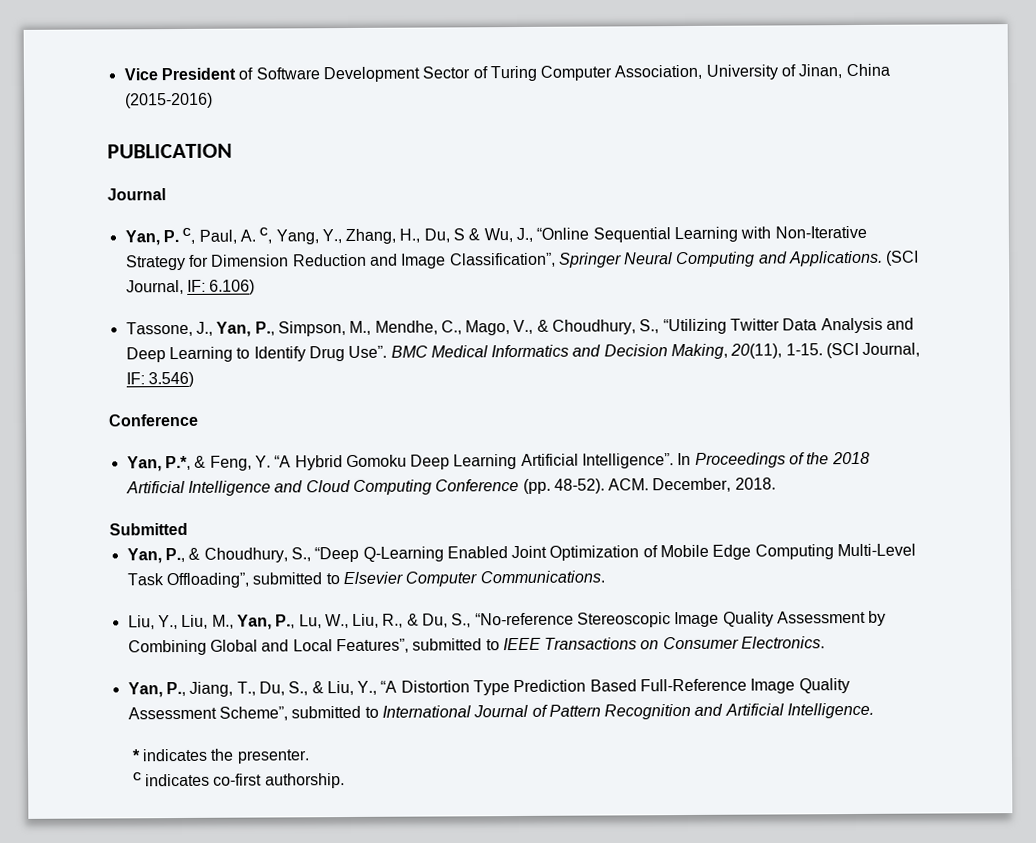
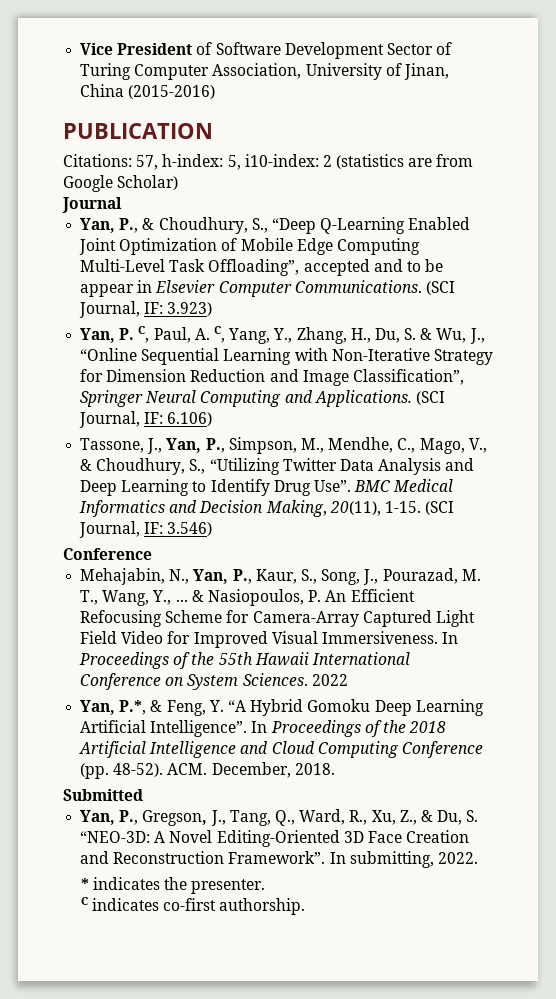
[107,188,166,201] Journal -> [63,154,474,170] [63,175,179,192] [62,197,122,213] [80,217,471,234] [79,238,420,255] [80,259,444,276] [80,280,455,297] [79,301,213,318] Citations: 57, h-index: 5, i10-index: 2 (statistics are from Google Scholar) // Journal // Yan, P., & Choudhury, S., “Deep Q-Learning Enabled Joint Optimization of Mobile Edge Computing Multi-Level Task Offloading”, accepted and to be appear in Elsevier Computer Communications. (SCI Journal, IF: 3.923)
[453,228,466,241] S -> [404,328,417,340] S.
(199, 420) none -> [80,568,481,585] [80,589,415,606] [80,610,475,627] [80,631,459,648] [79,652,410,669] [80,673,348,690] // Mehajabin, N., Yan, P., Kaur, S., Song, J., Pourazad, M. T., Wang, Y., ... & Nasiopoulos, P. An Efficient Refocusing Scheme for Camera-Array Captured Light Field Video for Improved Visual Immersiveness. In Proceedings of the 55th Hawaii International Conference on System Sciences. 2022
[188,543,917,563] [126,570,605,589] [127,610,887,630] [127,636,826,656] [127,678,850,698] [127,702,875,721] & Choudhury, S., “Deep Q-Learning Enabled Joint Optimization of Mobile Edge Computing Multi-Level Task Offloading”, submitted to Elsevier Computer Communications. // Liu, Y., Liu, M., Yan, P., Lu, W., Liu, R., & Du, S., “No-reference Stereoscopic Image Quality Assessment by Combining Global and Local Features”, submitted to IEEE Transactions on Consumer Electronics. // Yan, P., Jiang, T., Du, S., & Liu, Y., “A Distortion Type Prediction Based Full-Reference Image Quality Assessment Scheme”, submitted to International Journal of Pattern Recognition and Artificial Intelligence. -> [142,809,479,826] [80,830,470,847] [80,851,478,868] Gregson, J., Tang, Q., Ward, R., Xu, Z., & Du, S. “NEO-3D: A Novel Editing-Oriented 3D Face Creation and Reconstruction Framework”. In submitting, 2022.

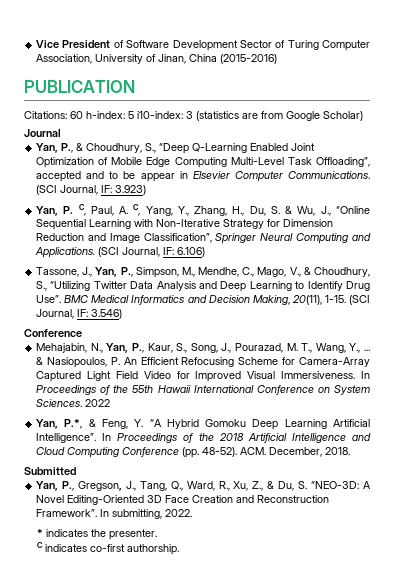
[136,154,332,170] 57, h-index: 5, i10-index: 2 -> [70,111,193,119] 60 h-index: 5 i10-index: 3

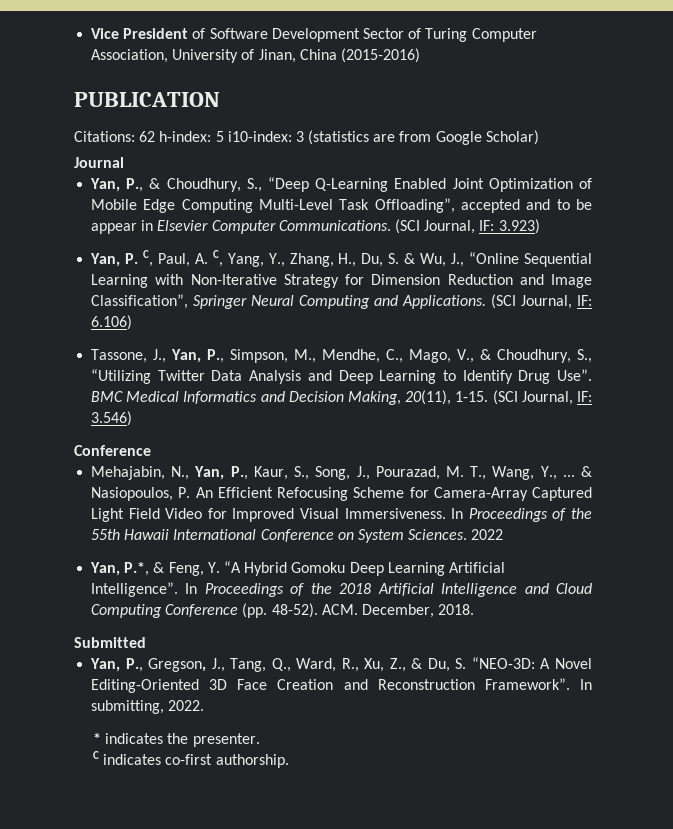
[70,111,83,119] 60 -> [139,131,156,142] 62

